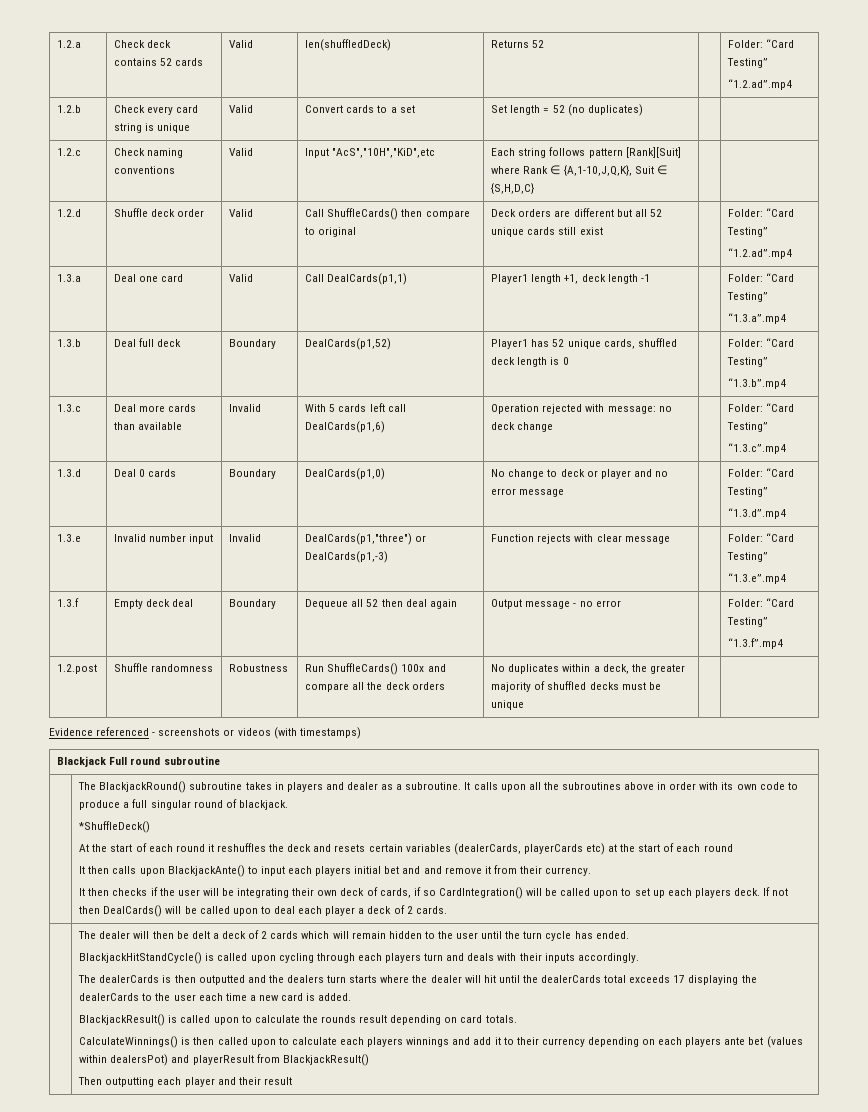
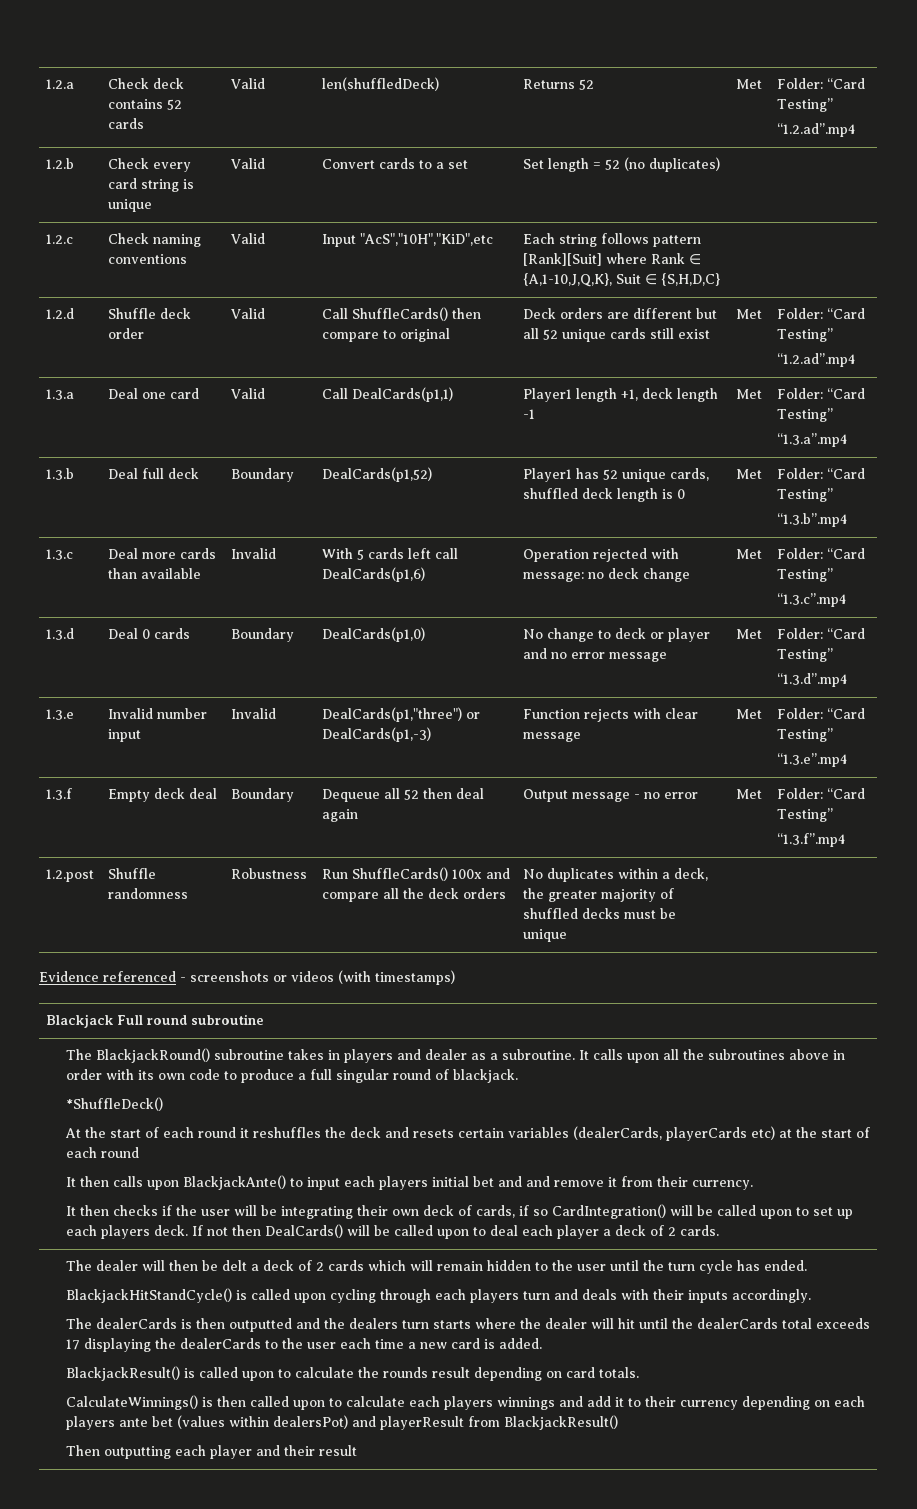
(545, 44) none -> [735,79,762,89] Met
(603, 231) none -> [735,309,762,319] Met
(650, 278) none -> [735,389,762,399] Met
(569, 361) none -> [735,469,762,479] Met
(554, 427) none -> [735,549,762,559] Met
(565, 493) none -> [735,629,762,639] Met
(670, 540) none -> [735,709,762,719] Met
(621, 603) none -> [735,789,762,799] Met

